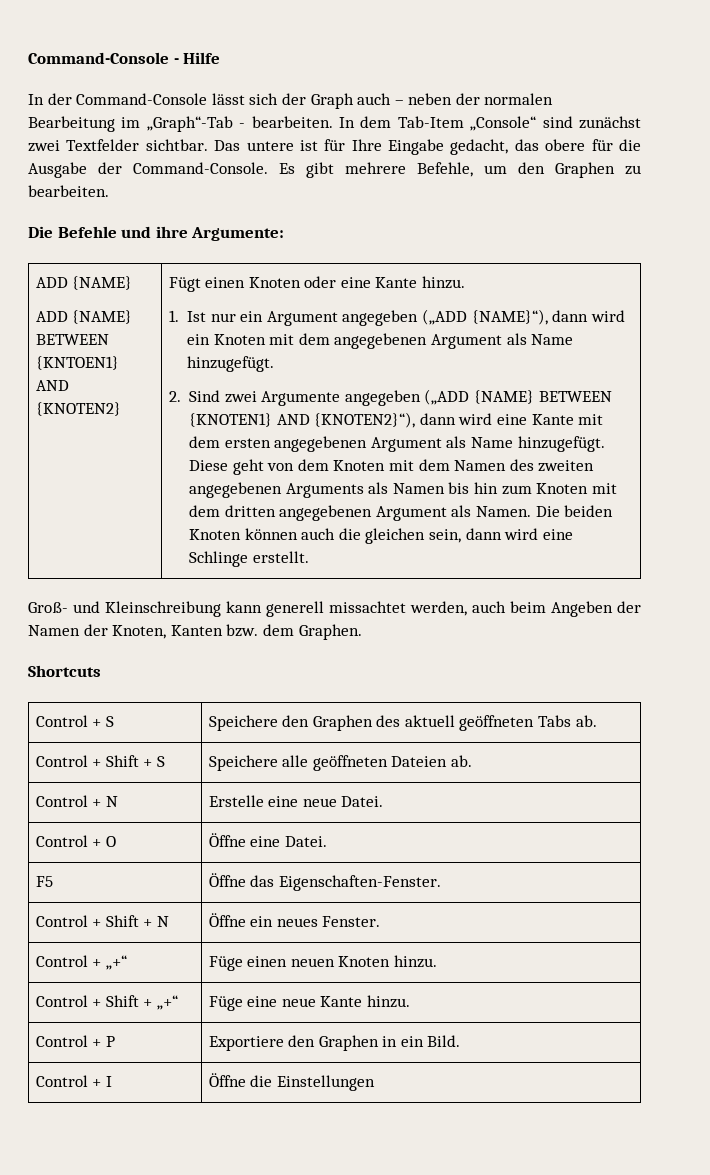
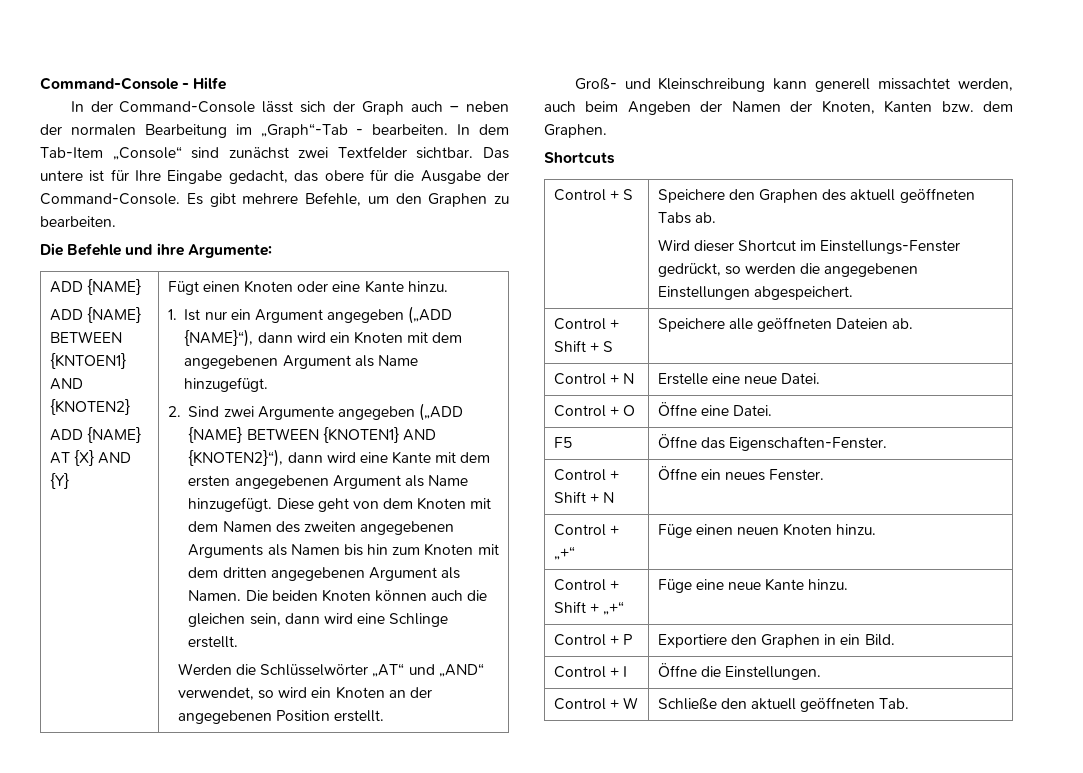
(121, 409) none -> [49,427,141,443] [49,450,131,466] [49,473,69,489] // ADD {NAME} AT {X} AND {Y}
(309, 557) none -> [177,663,484,677] [177,686,433,700] [177,710,385,724] // Werden die Schlüsselwörter „AT“ und „AND“ verwendet, so wird ein Knoten an der angegebenen Position erstellt.
(597, 721) none -> [657,239,961,254] [657,263,919,277] [657,286,853,300] // Wird dieser Shortcut im Einstellungs-Fenster gedrückt, so werden die angegebenen Einstellungen abgespeichert.
[276,1075,375,1091] Einstellungen -> [724,666,821,680] [553,697,638,710] [657,697,910,712] Einstellungen. // Control + W | Schließe den aktuell geöffneten Tab.

